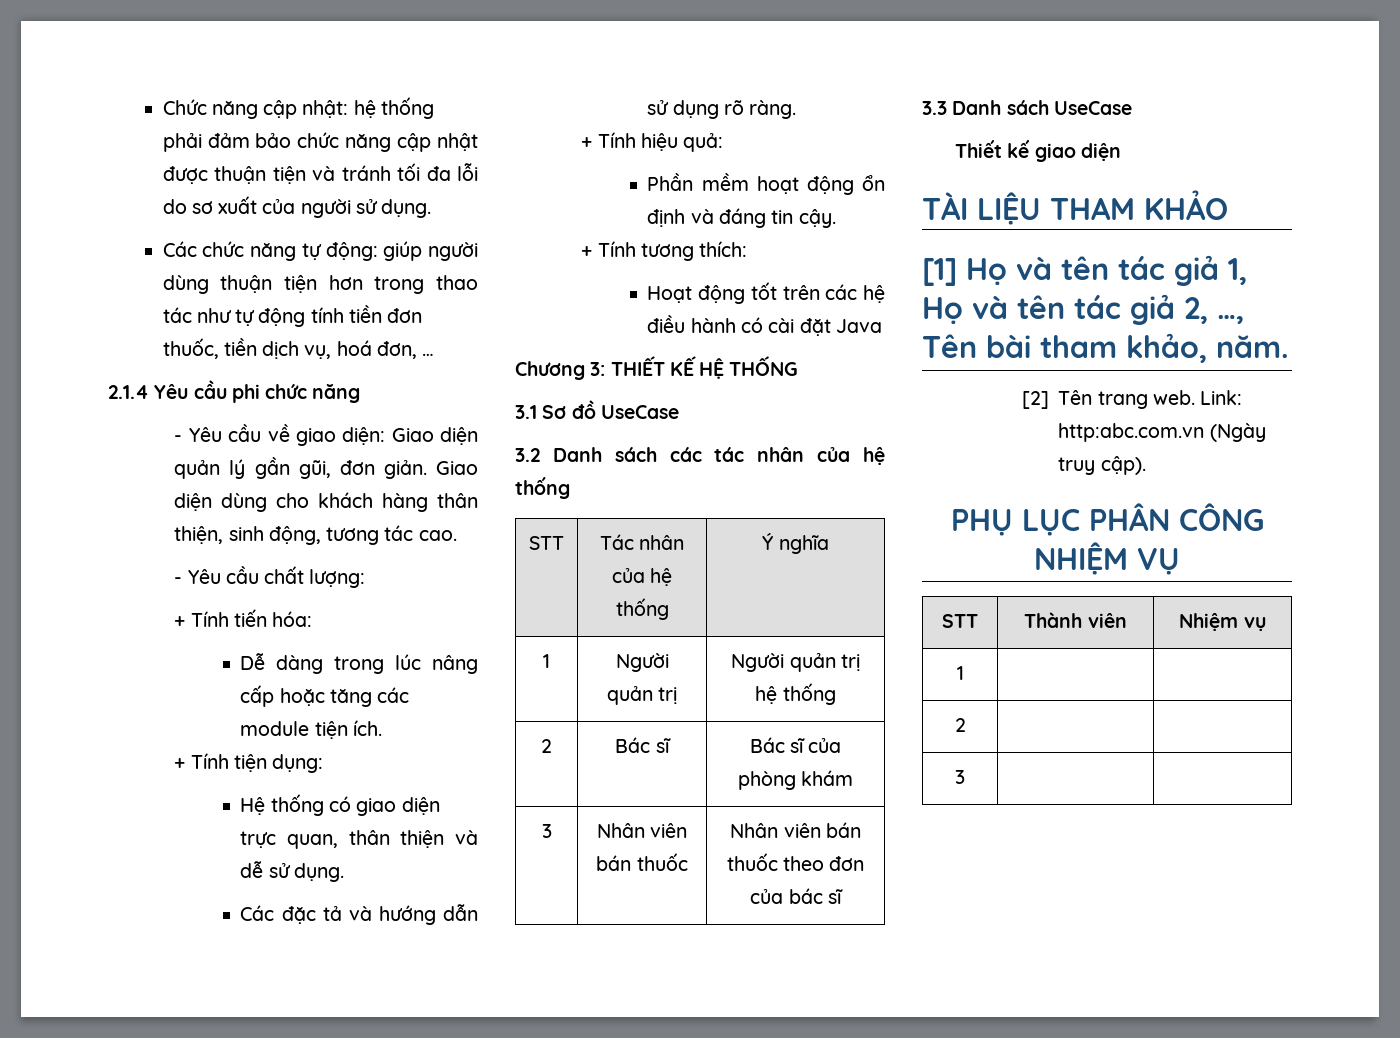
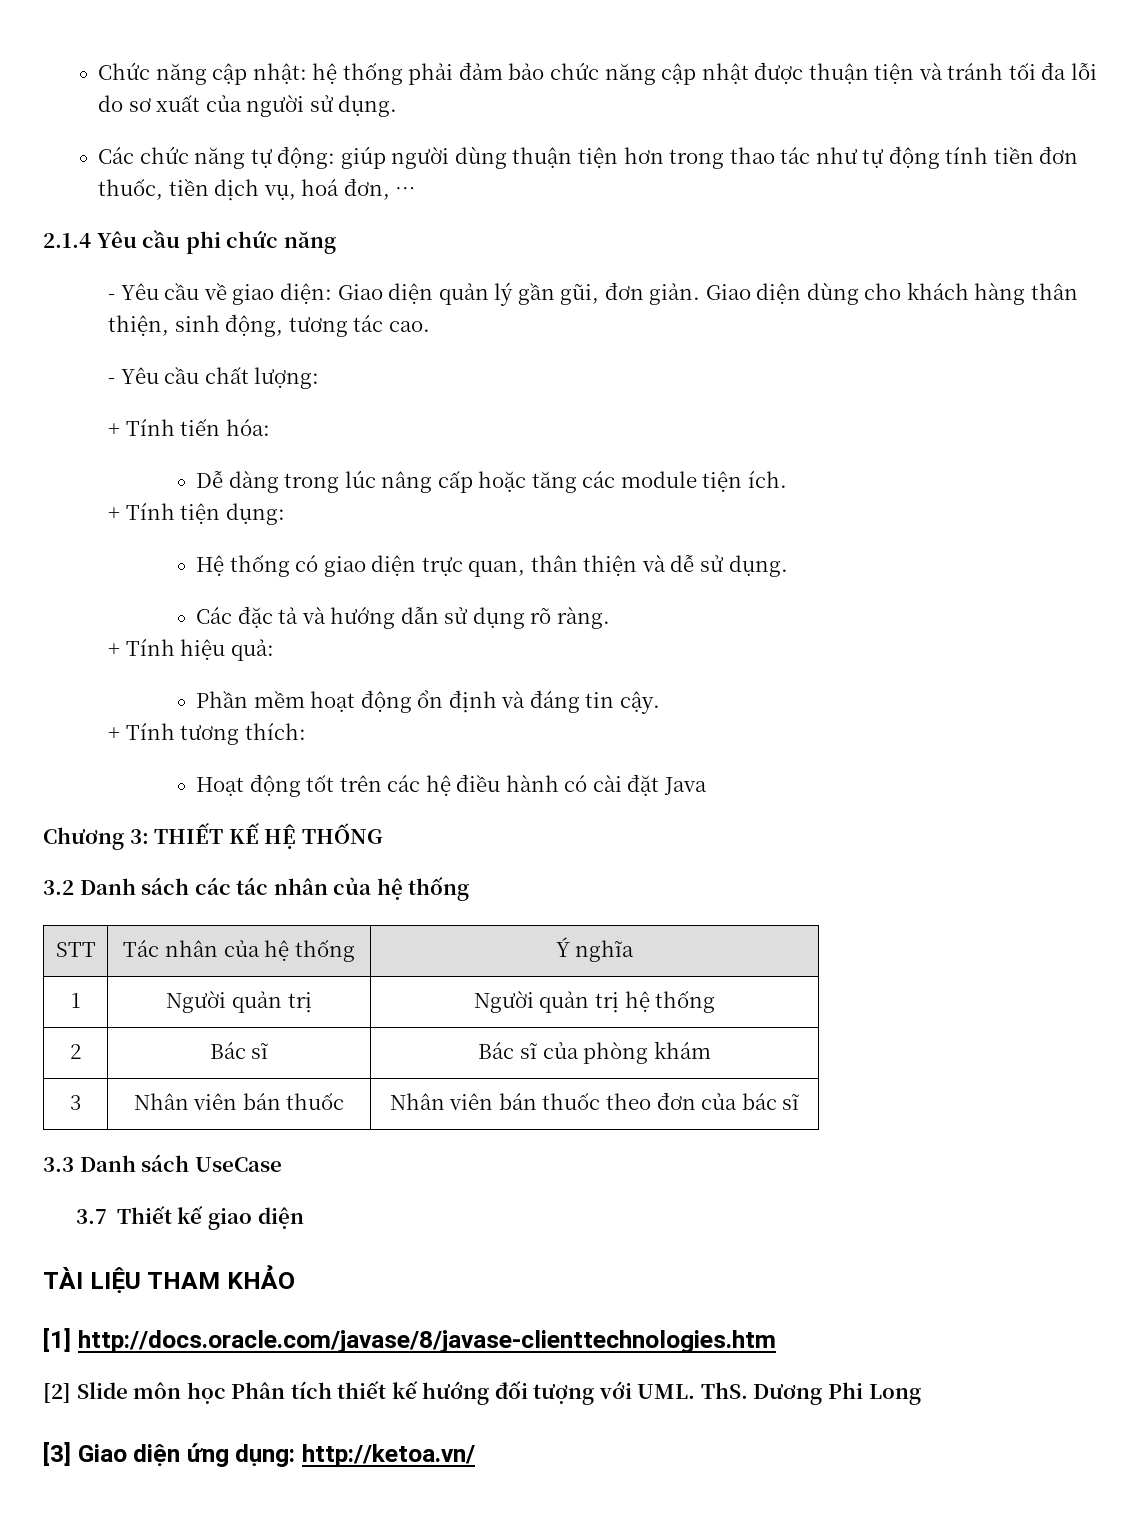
[515,400,679,419] // 3.1 Sơ đồ UseCase -> (383, 833) none
(1132, 108) none -> [75,1209,107,1224] 3.7
[966,255,1247,286] [922,294,1244,325] [922,333,1289,363] [1021,390,1243,409] [1058,423,1266,442] [1058,456,1146,475] [950,503,1264,536] [1034,542,1180,575] [942,614,978,628] [1024,612,1127,628] [1179,613,1266,631] [956,666,964,680] [954,718,966,732] [955,770,965,784] Họ và tên tác giả 1, Họ và tên tác giả 2, …, Tên bài tham khảo, năm. // [2] Tên trang web. Link: http:abc.com.vn (Ngày truy cập). // PHỤ LỤC PHÂN CÔNG NHIỆM VỤ // STT | Thành viên | Nhiệm vụ // 1 | | // 2 | | // 3 | | -> [77,1330,776,1353] [43,1381,921,1405] [43,1442,476,1467] http://docs.oracle.com/javase/8/javase-clienttechnologies.htm // [2] Slide môn học Phân tích thiết kế hướng đối tượng với UML. ThS. Dương Phi Long // [3] Giao diện ứng dụng: http://ketoa.vn/

